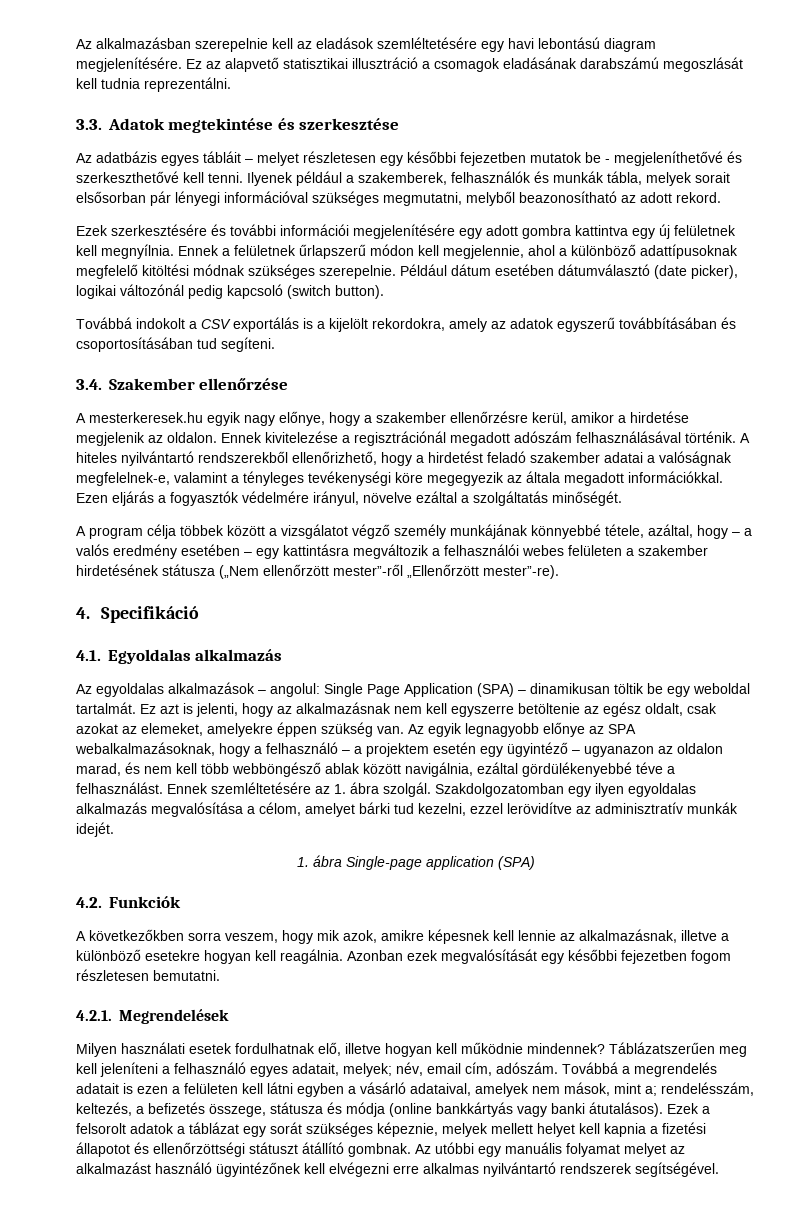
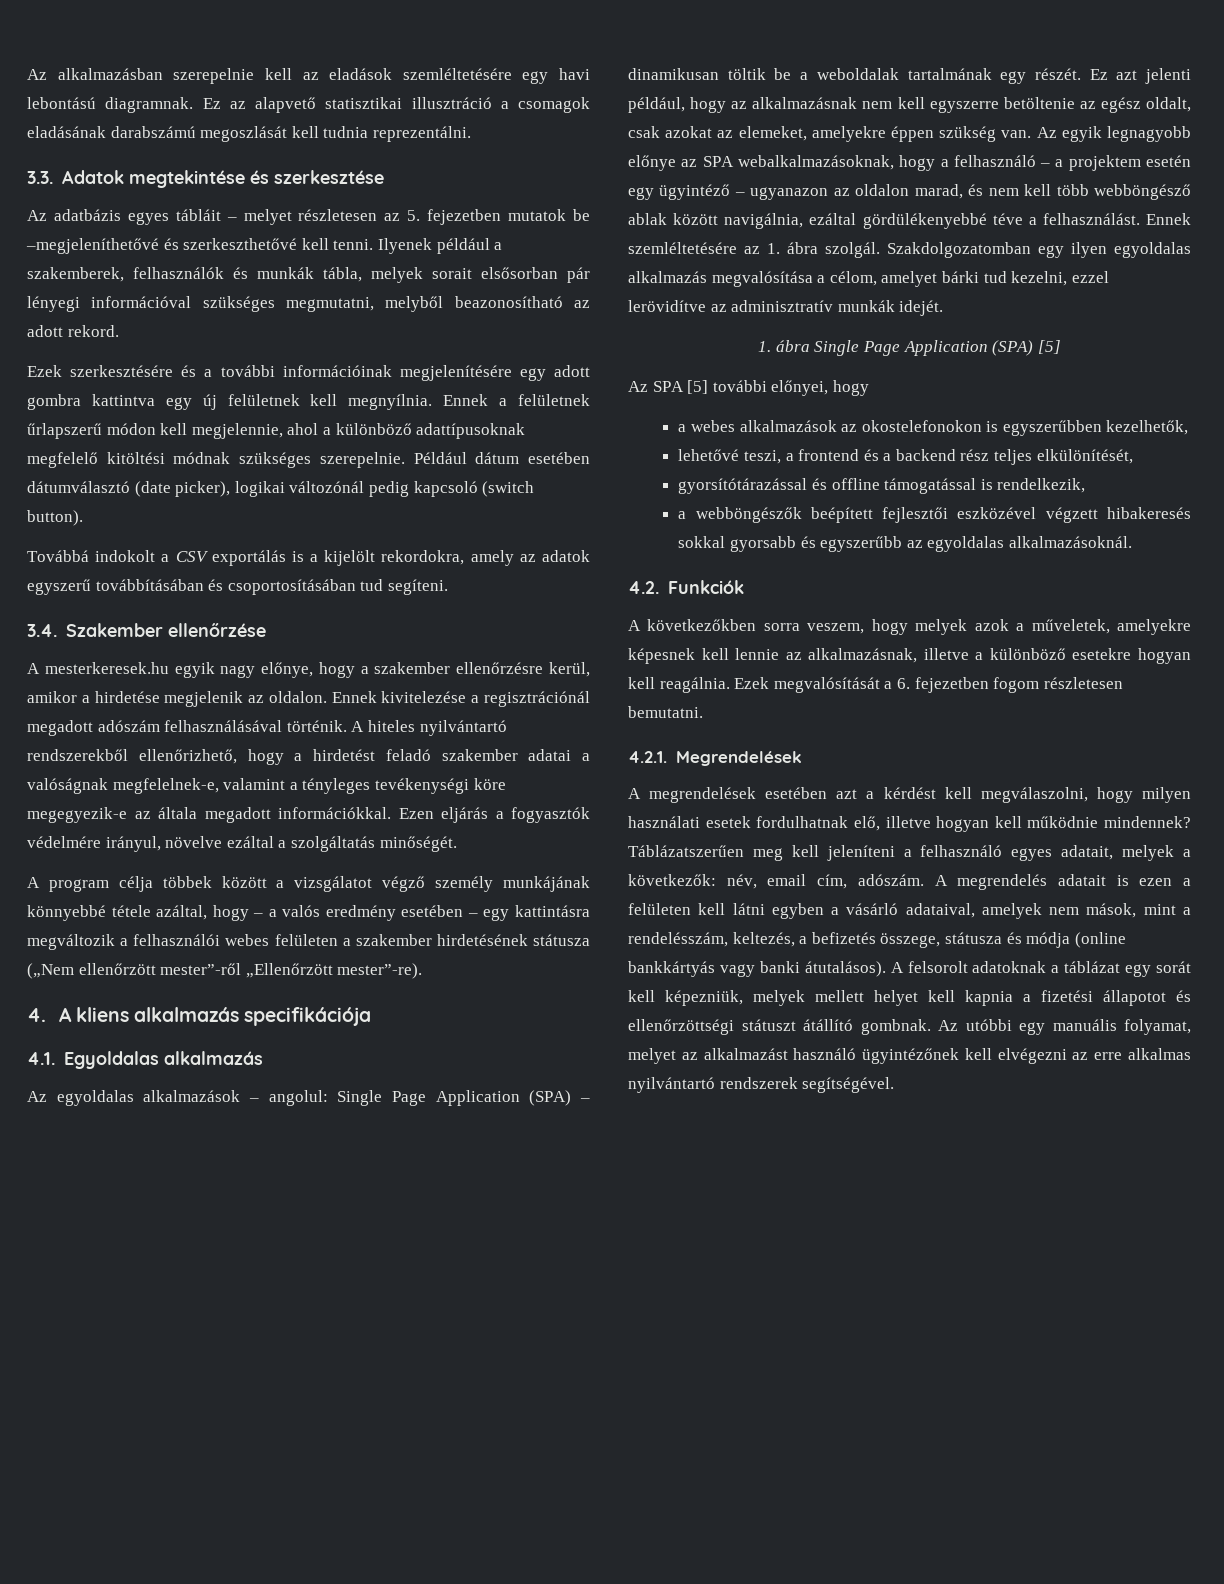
[604,38,656,52] [76,57,182,72] diagram megjelenítésére. -> [105,97,194,113] diagramnak.
[380,151,456,166] egy későbbi -> [384,210,421,221] az 5.
[605,151,723,166] - megjeleníthetővé -> [26,238,159,254] –megjeleníthetővé
[230,224,349,236] további információi -> [204,365,392,377] a további információinak
[427,472,504,486] megegyezik -> [27,807,127,823] megegyezik-e
[605,524,644,538] tétele, -> [111,905,151,917] tétele
[101,606,200,623] Specifikáció -> [58,1007,372,1026] A kliens alkalmazás specifikációja
[667,683,750,697] [76,702,238,717] egy weboldal tartalmát. Ez azt is jelenti, -> [800,68,1191,84] [628,97,685,113] a weboldalak tartalmának egy részét. Ez azt jelenti például,
[345,856,535,870] Single-page application (SPA) -> [814,340,1061,356] [628,380,869,396] [678,420,1189,436] [678,449,1133,465] [678,478,1086,494] [678,507,1191,523] [678,536,1132,552] Single Page Application (SPA) [5] // Az SPA [5] további előnyei, hogy // a webes alkalmazások az okostelefonokon is egyszerűbben kezelhetők, // lehetővé teszi, a frontend és a backend rész teljes elkülönítését, // gyorsítótárazással és offline támogatással is rendelkezik, // a webböngészők beépített fejlesztői eszközével végzett hibakeresés sokkal gyorsabb és egyszerűbb az egyoldalas alkalmazásoknál.
[317,930,424,943] mik azok, amikre -> [915,619,1191,635] melyek azok a műveletek, amelyekre
[347,949,617,964] Azonban ezek megvalósítását egy későbbi -> [734,677,910,693] Ezek megvalósítását a 6.
[76,1043,117,1057] Milyen -> [628,787,1191,803] A megrendelések esetében azt a kérdést kell megválaszolni, hogy milyen
[343,1063,392,1077] melyek; -> [1122,845,1191,861] [628,874,716,886] melyek a következők:
[562,1062,630,1074] Továbbá a -> [934,875,948,886] A
[645,1086,657,1096] a; -> [1183,907,1191,915] a
[667,1103,710,1114] [76,1123,174,1134] Ezek a felsorolt adatok -> [890,961,1047,973] A felsorolt adatoknak
[306,1122,438,1137] szükséges képeznie, -> [628,990,743,1006] kell képezniük,
[566,1143,620,1157] folyamat -> [1124,1019,1191,1035] folyamat,
(389, 1169) none -> [1072,1052,1089,1060] az

